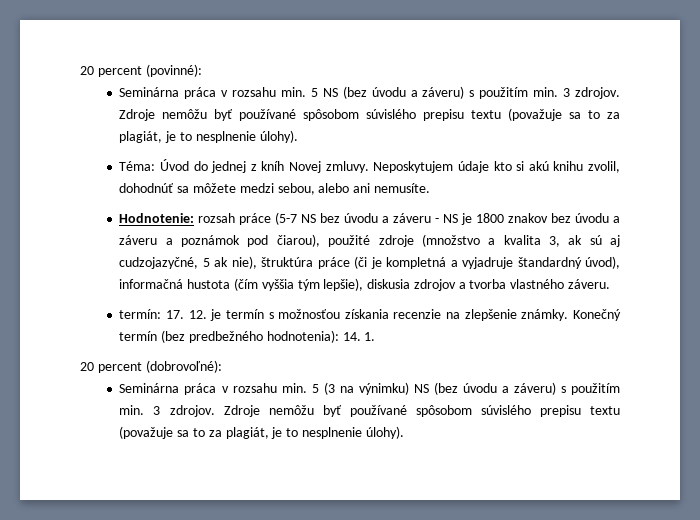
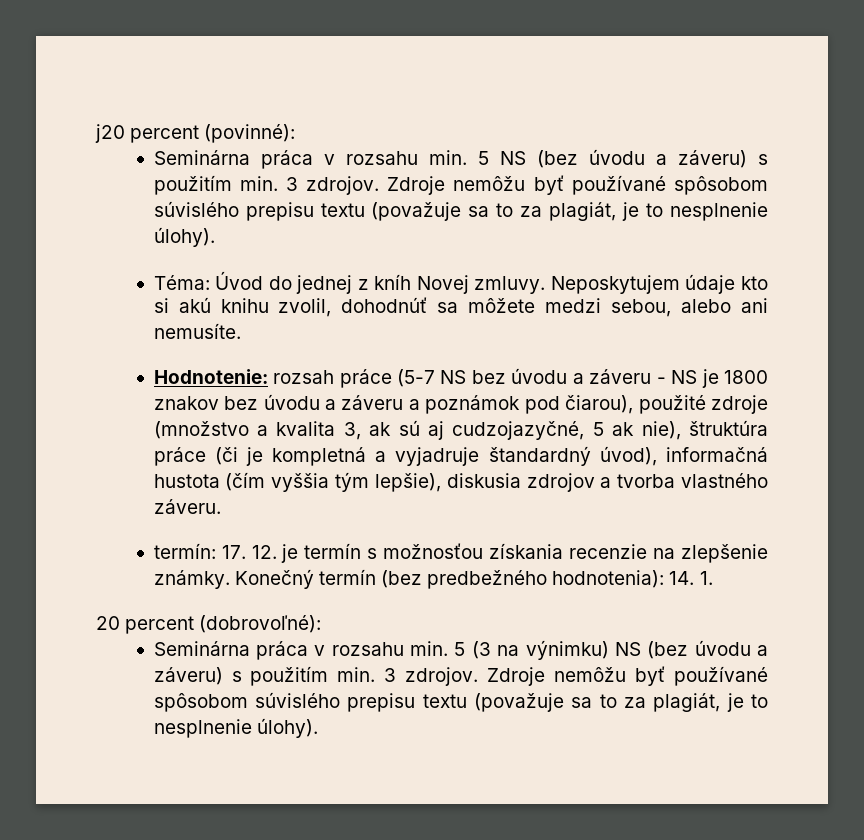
[80,66,94,75] 20 -> [95,124,125,143] j20

